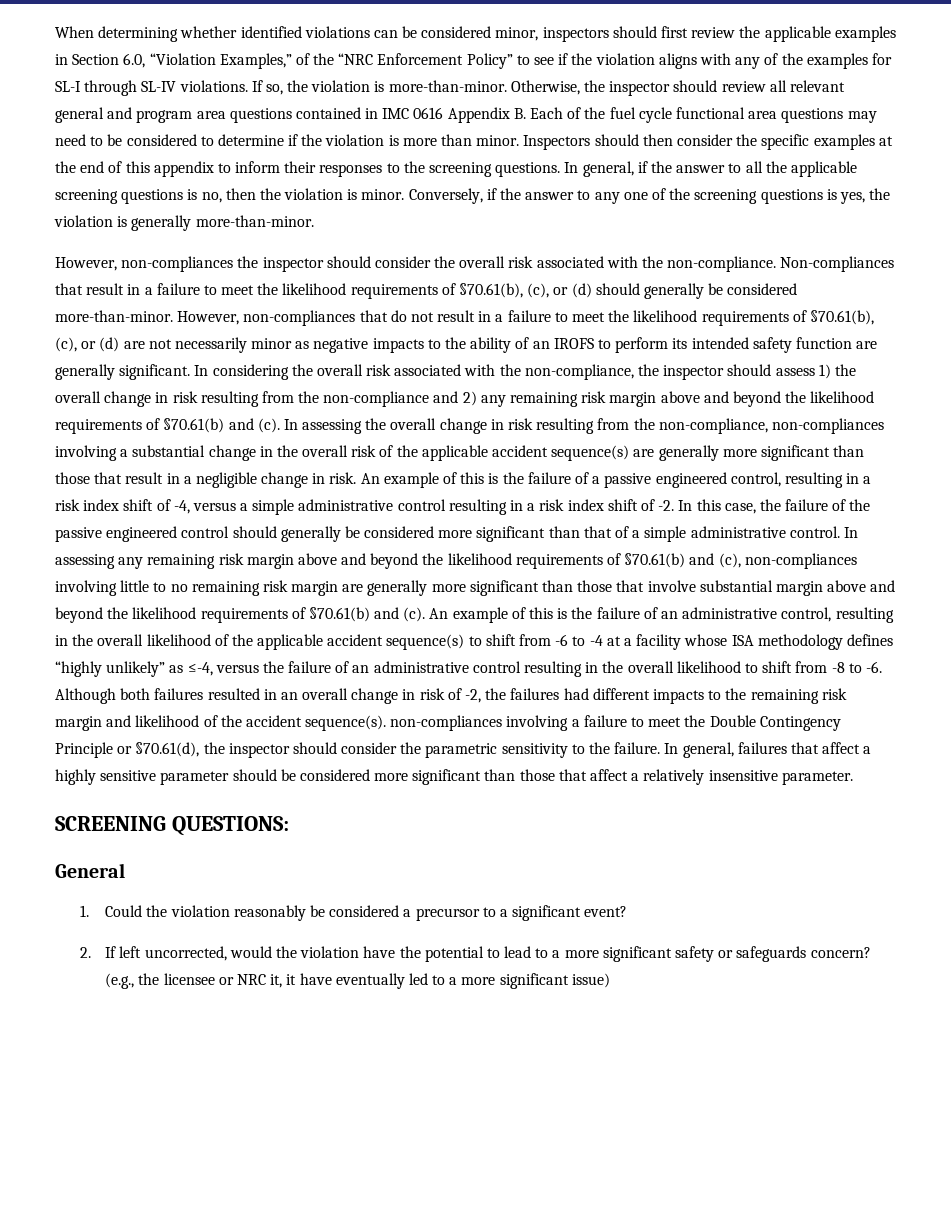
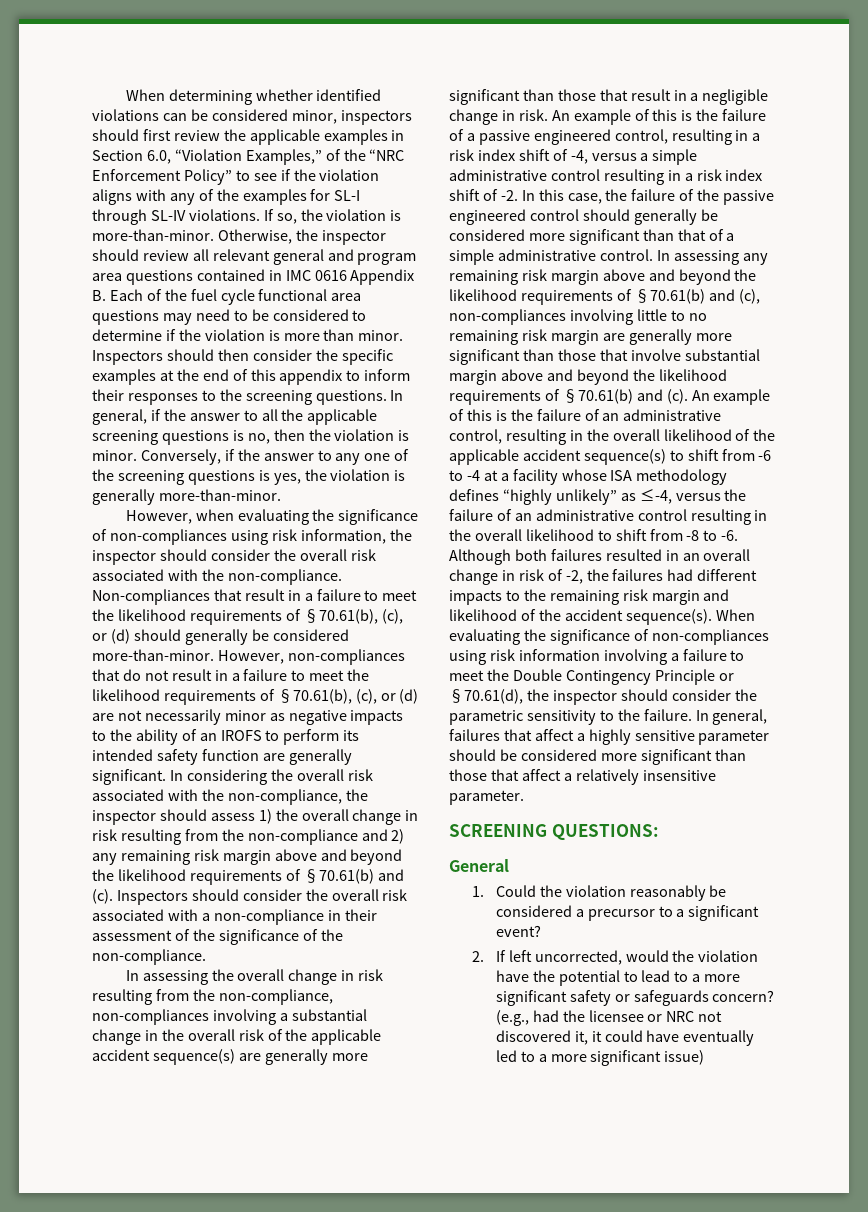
[121,256,234,272] non-compliances -> [195,509,419,525] [92,529,386,545] when evaluating the significance of non-compliances using risk information,
(280, 425) none -> [116,889,408,905] [92,909,377,925] [92,929,343,945] [92,949,206,965] Inspectors should consider the overall risk associated with a non-compliance in their assessment of the significance of the non-compliance. //
[390,715,503,731] non-compliances -> [715,609,755,621] [449,629,769,645] [449,649,600,665] When evaluating the significance of non-compliances using risk information
(135, 981) none -> [532,1010,559,1022] had
(266, 979) none -> [698,1011,723,1022] [495,1030,571,1042] not discovered
(297, 979) none -> [604,1030,643,1042] could

